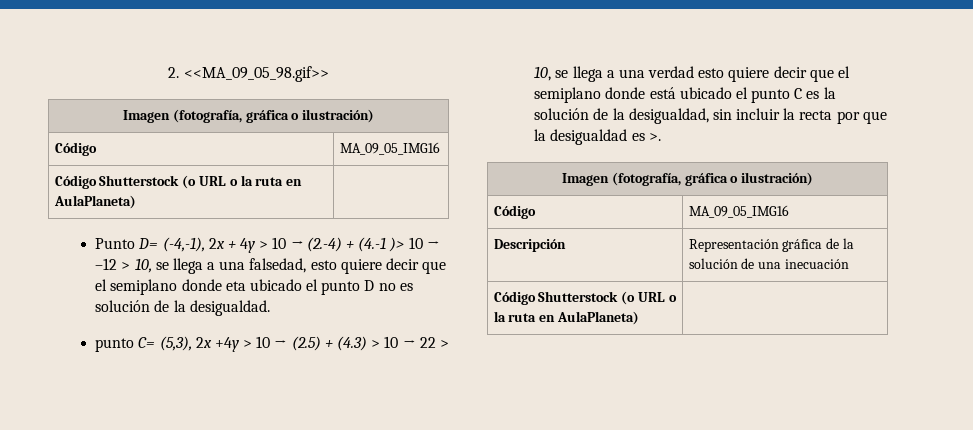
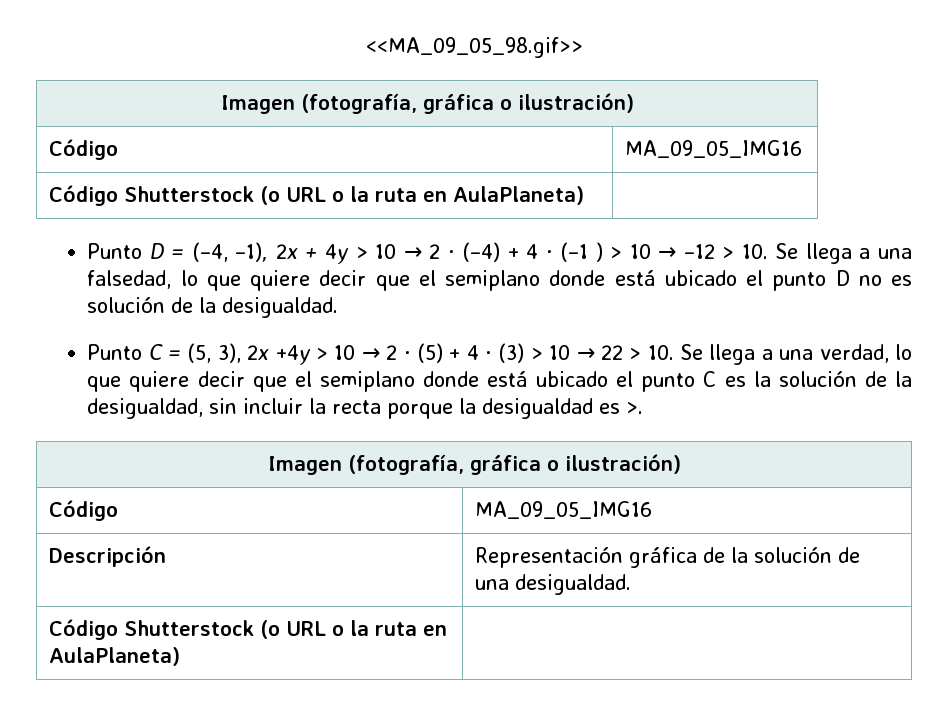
[168,67,180,78] 2. -> (365, 47) none
[138,237,205,252] D= (-4,-1), -> [149,242,269,262] D = (–4, –1),
[306,237,405,252] (2.-4) + (4.-1 )> -> [429,242,623,262] 2 · (–4) + 4 · (–1 ) >
[134,258,169,273] 10, se -> [741,243,799,259] 10. Se
[310,258,447,274] [95,279,246,295] esto quiere decir que el semiplano donde eta -> [180,270,656,291] lo que quiere decir que el semiplano donde está
[95,336,192,352] punto C= (5,3), -> [87,343,241,363] Punto C = (5, 3),
[291,336,368,351] (2.5) + (4.3) -> [386,343,525,363] 2 · (5) + 4 · (3)
[534,66,725,82] 10, se llega a una verdad esto -> [647,344,913,365] [87,376,122,392] 10. Se llega a una verdad, lo que
[836,111,887,124] por que -> [387,403,454,419] porque
[784,259,849,269] inecuación -> [515,574,632,595] desigualdad.

